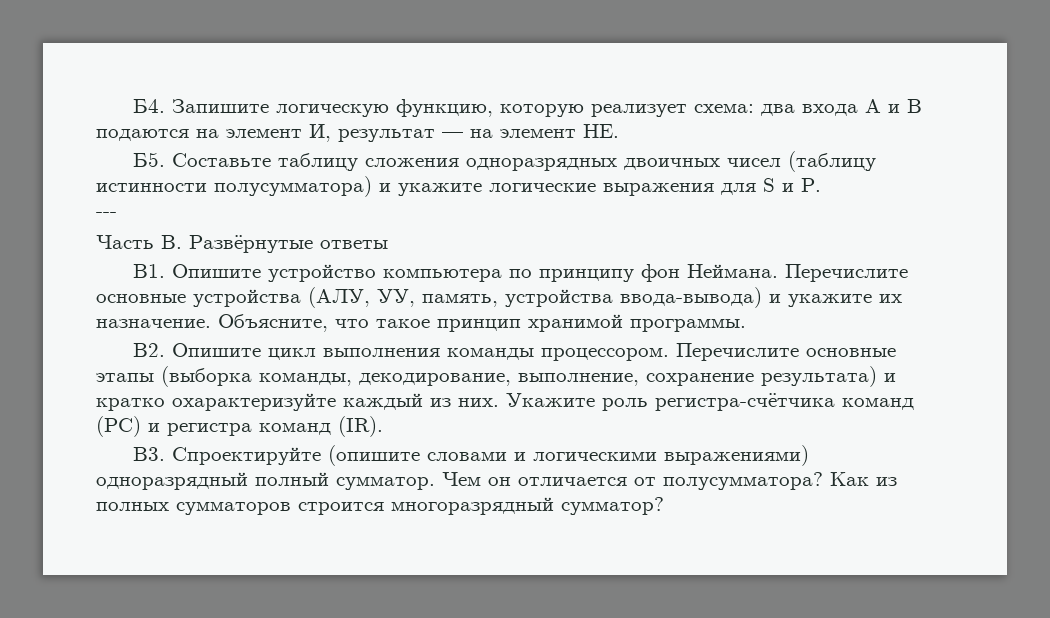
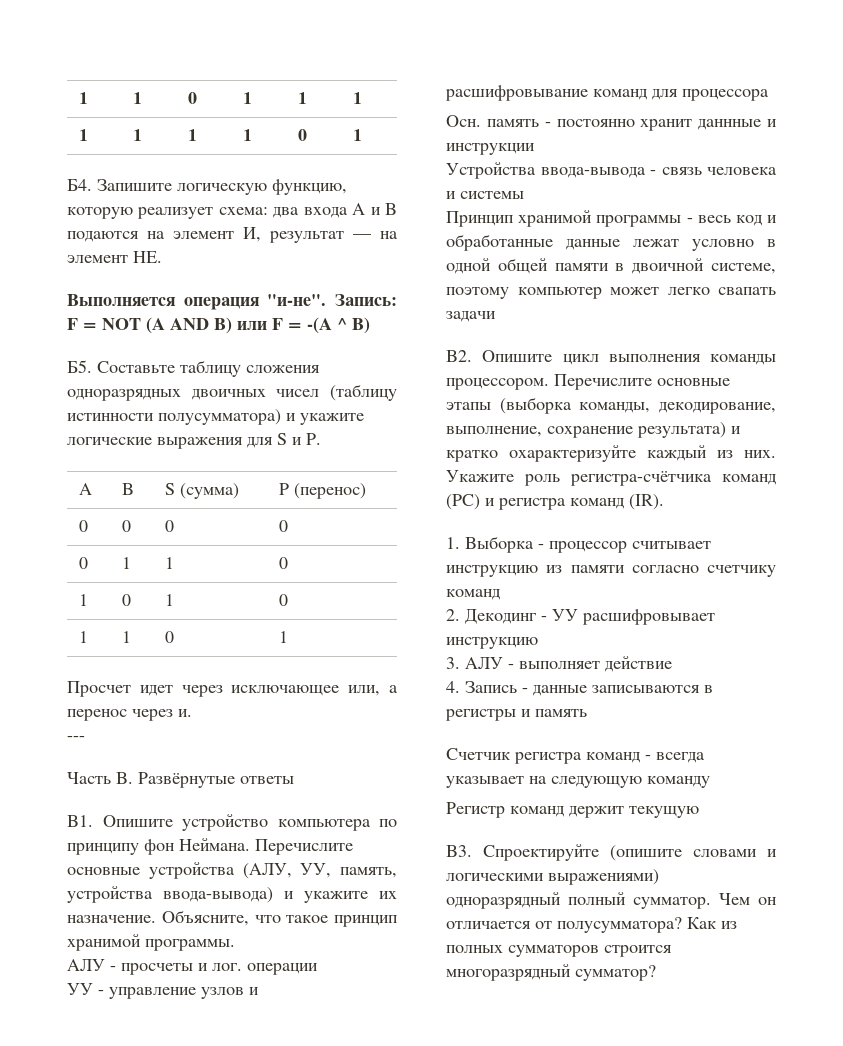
(132, 106) none -> [79,92,89,104] [133,92,143,104] [188,92,198,104] [243,92,253,104] [298,92,308,104] [353,92,363,104] [79,129,89,141] [133,129,143,141] [188,129,198,141] [243,129,253,141] [298,129,308,141] [353,129,363,141] 1 | 1 | 0 | 1 | 1 | 1 // 1 | 1 | 1 | 1 | 0 | 1 //
(619, 131) none -> [67,294,398,310] [67,317,370,334] // Выполняется операция "и-не". Запись: F = NOT (A AND B) или F = -(A ^ B)
(821, 185) none -> [79,483,93,495] [122,483,135,495] [165,483,240,499] [279,483,367,499] [79,520,89,532] [122,520,132,532] [165,520,175,532] [279,520,289,532] [79,557,89,569] [122,557,132,569] [165,557,175,569] [279,557,289,569] [79,594,89,606] [122,594,132,606] [165,594,175,606] [279,594,289,606] [79,631,89,643] [122,631,132,643] [165,631,175,643] [279,631,289,643] [67,681,398,697] [67,709,192,721] // A | B | S (сумма) | P (перенос) // 0 | 0 | 0 | 0 // 0 | 1 | 1 | 0 // 1 | 0 | 1 | 0 // 1 | 1 | 0 | 1 // Просчет идет через исключающее или, а перенос через и.
(746, 325) none -> [67,959,318,975] [67,983,259,999] [445,85,769,101] [446,115,777,131] [446,143,535,155] [446,162,777,179] [446,191,524,199] [446,210,777,227] [446,234,776,251] [446,258,776,274] [446,287,776,299] [446,311,496,322] // АЛУ - просчеты и лог. операции // УУ - управление узлов и расшифровывание команд для процессора // Осн. память - постоянно хранит даннные и инструкции // Устройства ввода-вывода - связь человека и системы // Принцип хранимой программы - весь код и обработанные данные лежат условно в одной общей памяти в двоичной системе, поэтому компьютер может легко свапать задачи
(383, 426) none -> [446,536,711,553] [446,565,776,577] [446,589,500,600] [446,609,715,625] [446,637,538,649] [446,656,672,672] [446,681,713,696] [445,709,587,721] [446,748,705,764] [446,776,710,788] [446,802,699,818] // 1. Выборка - процессор считывает инструкцию из памяти согласно счетчику команд // 2. Декодинг - УУ расшифровывает инструкцию // 3. АЛУ - выполняет действие // 4. Запись - данные записываются в регистры и память // Счетчик регистра команд - всегда указывает на следующую команду // Регистр команд держит текущую

